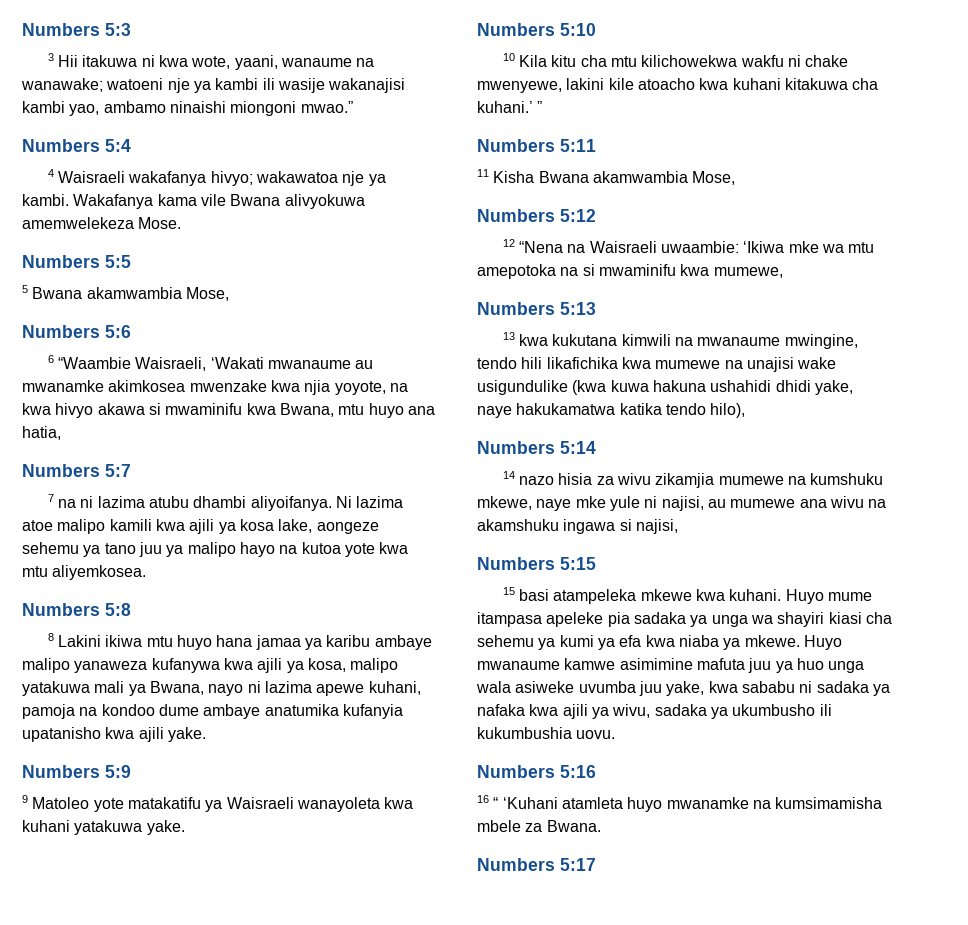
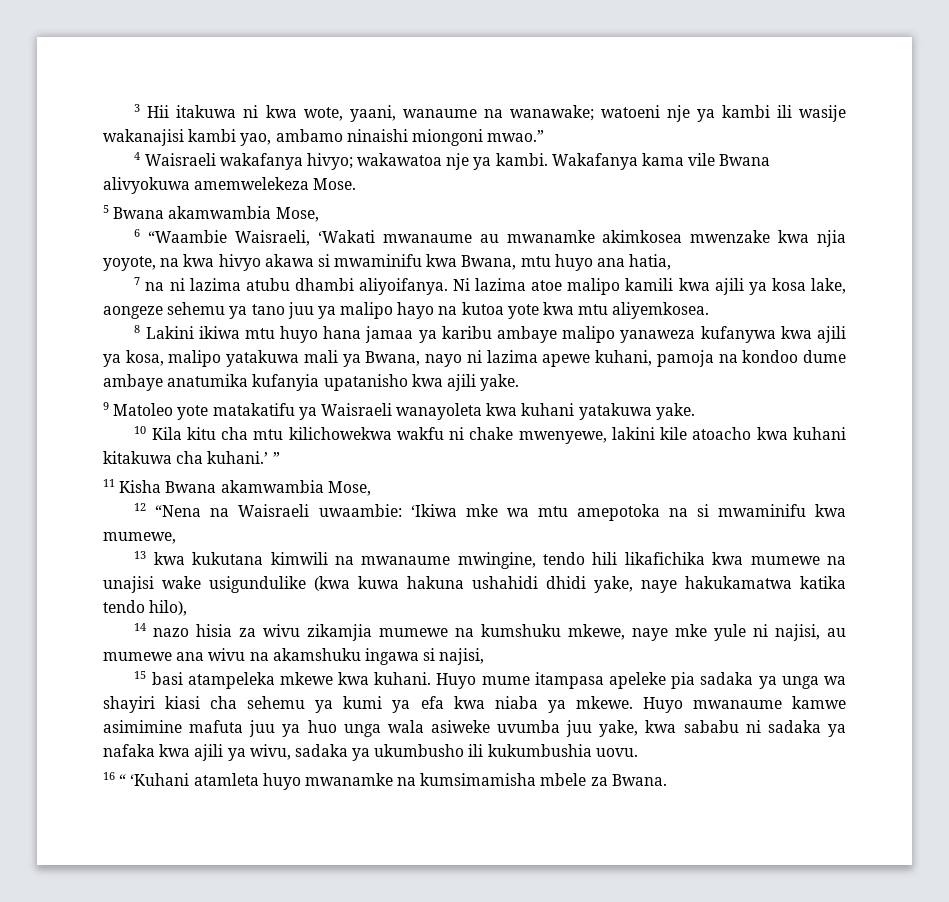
[22,23,131,36] Numbers 5:3 // -> (134, 108) none
[22,139,131,152] // Numbers 5:4 -> (545, 136) none
[22,255,131,268] // Numbers 5:5 -> (357, 184) none
[22,325,131,338] // Numbers 5:6 -> (319, 214) none
[22,464,131,477] // Numbers 5:7 -> (672, 262) none
[22,603,131,616] // Numbers 5:8 -> (710, 310) none
[22,765,131,778] // Numbers 5:9 -> (520, 382) none
[477,23,596,36] // Numbers 5:10 -> (695, 411) none
[477,139,596,152] // Numbers 5:11 -> (280, 458) none
[477,209,596,222] // Numbers 5:12 -> (371, 488) none
[477,302,596,315] // Numbers 5:13 -> (176, 538) none
[477,441,596,454] // Numbers 5:14 -> (188, 608) none
[477,557,596,570] // Numbers 5:15 -> (485, 656) none
[477,765,596,778] // Numbers 5:16 -> (638, 752) none
[477,858,596,871] // Numbers 5:17 -> (667, 780) none

